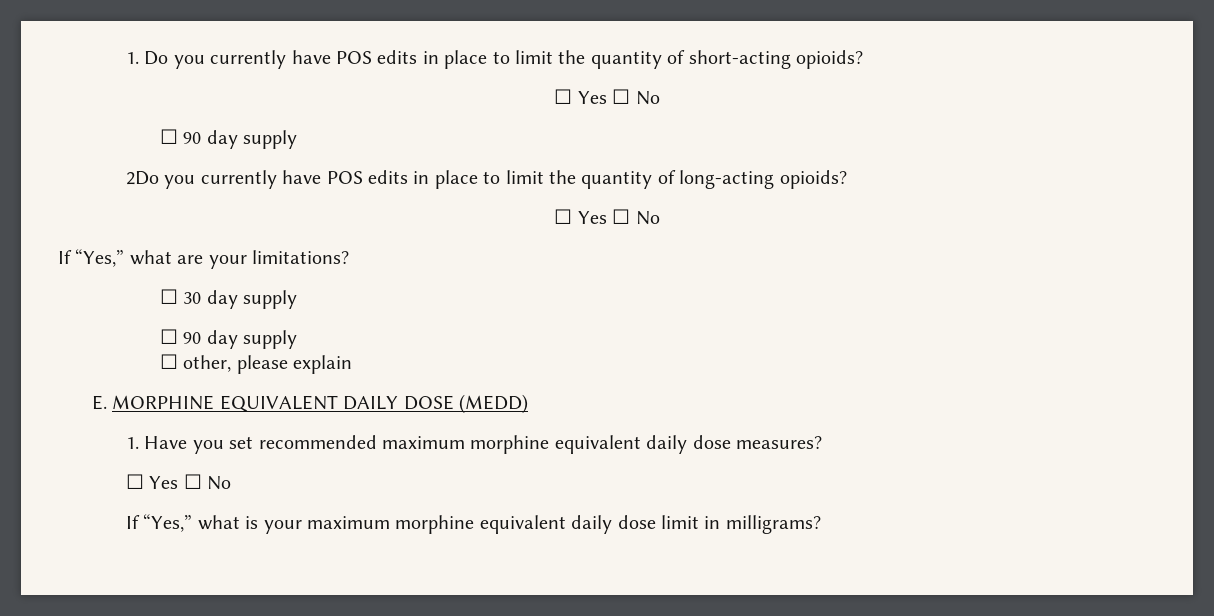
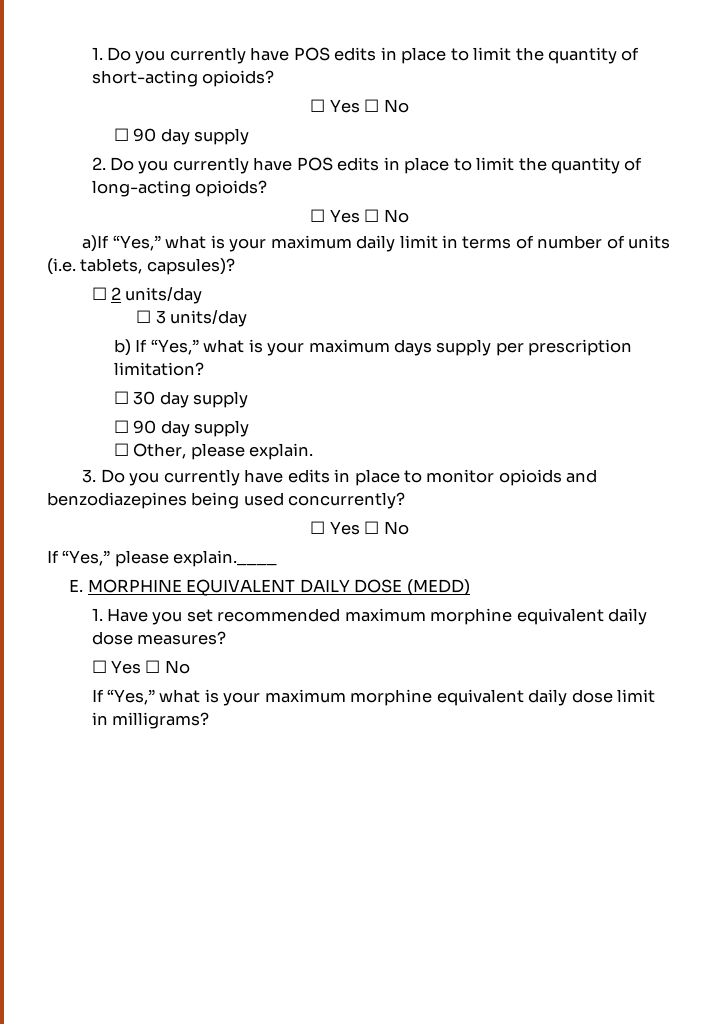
[126,171,160,185] 2Do -> [91,157,135,171] 2. Do
[58,249,349,269] If “Yes,” what are your limitations? -> [82,235,671,252] [47,258,235,275] [91,287,203,304] [136,310,248,327] [113,339,633,356] [113,362,204,376] a)If “Yes,” what is your maximum daily limit in terms of number of units (i.e. tablets, capsules)? // ☐ 2 units/day // ☐ 3 units/day // b) If “Yes,” what is your maximum days supply per prescription limitation?
[183,355,353,374] other, please explain -> [133,443,314,460] [82,469,598,486] [47,492,406,509] [310,521,409,535] [47,550,278,567] Other, please explain. // 3. Do you currently have edits in place to monitor opioids and benzodiazepines being used concurrently? // ☐ Yes ☐ No // If “Yes,” please explain.____

